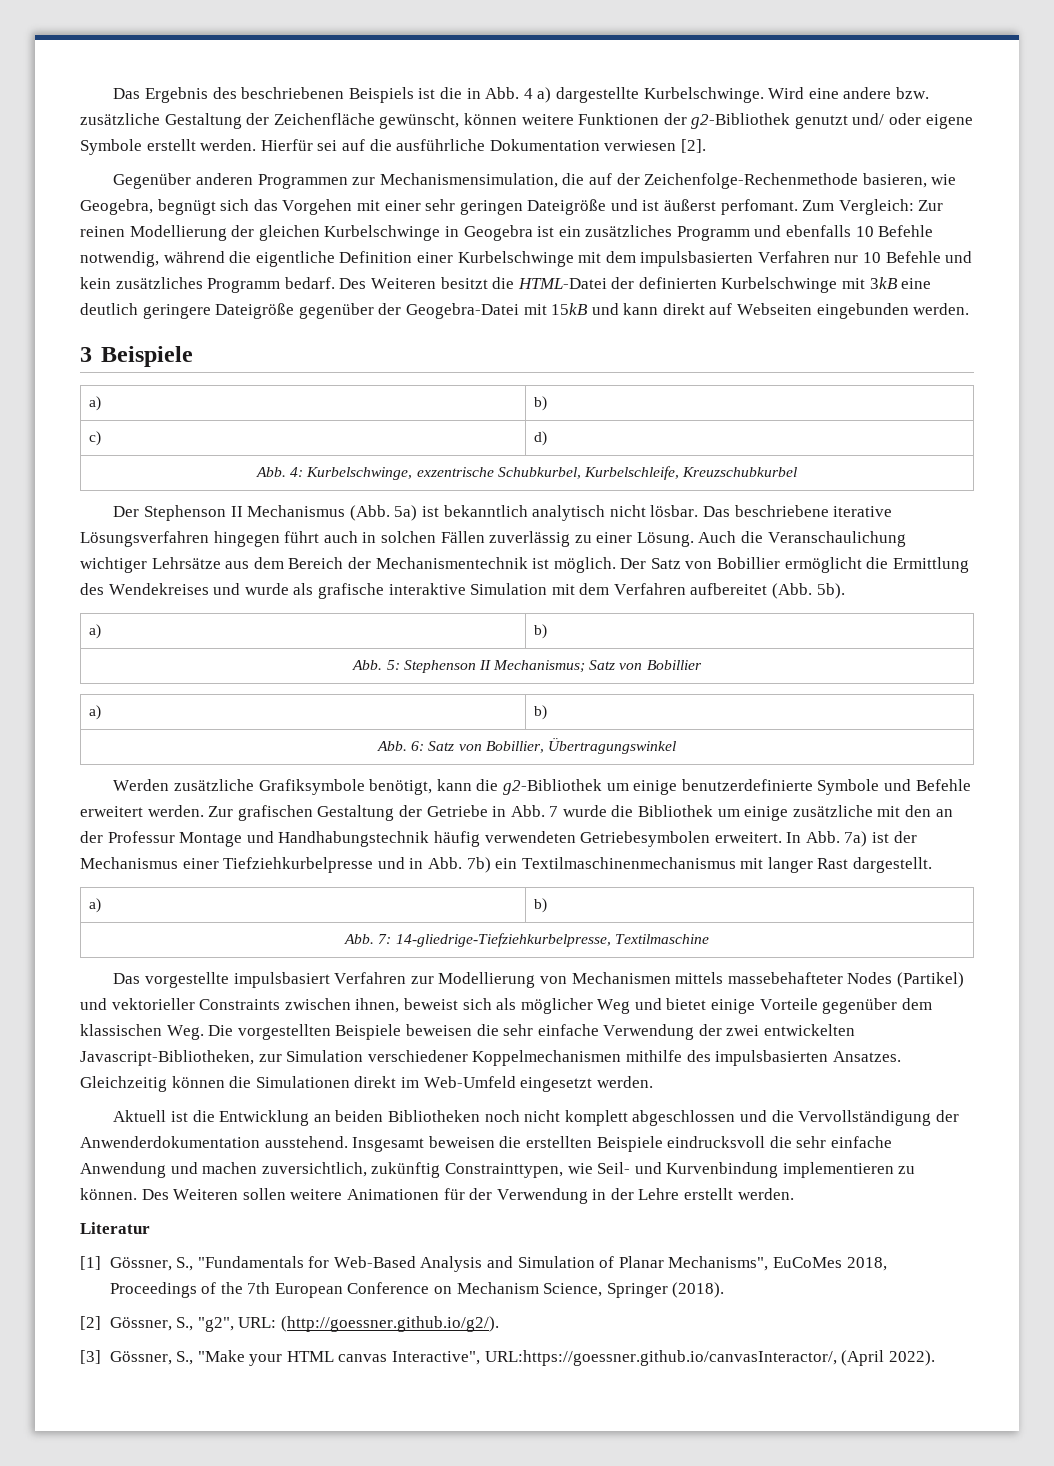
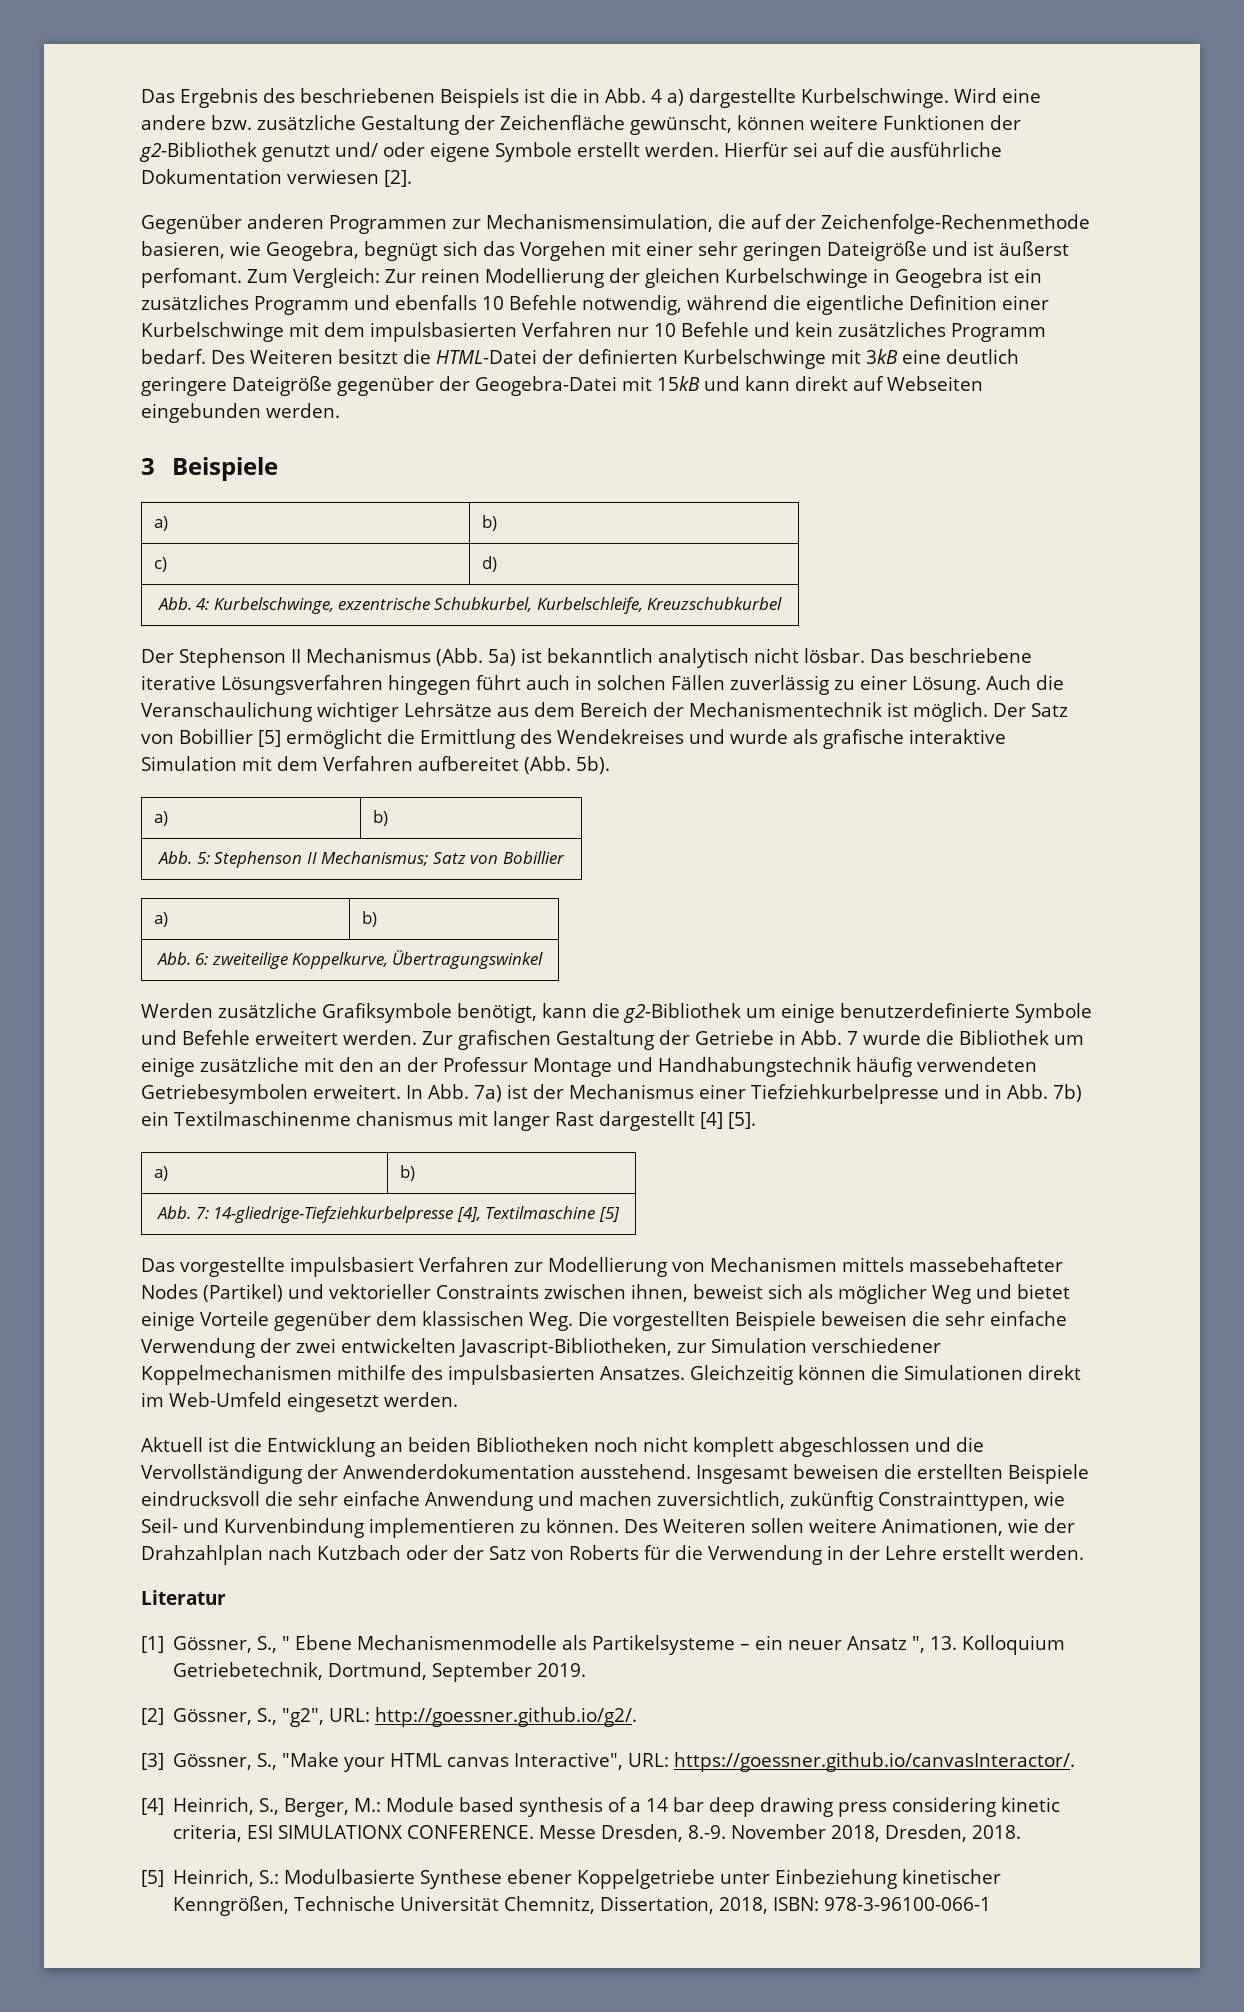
(781, 563) none -> [258,730,281,747] [5]
[428,741,544,753] Satz von Bobillier, -> [211,952,388,969] zweiteilige Koppelkurve,
[521,857,736,869] Textilmaschinenmechanismus -> [174,1111,453,1126] Textilmaschinenme chanismus
[853,857,933,873] dargestellt. -> [598,1111,756,1131] dargestellt [4] [5].
[395,933,611,947] 14-gliedrige-Tiefziehkurbelpresse, -> [213,1206,481,1223] 14-gliedrige-Tiefziehkurbelpresse [4],
(709, 939) none -> [598,1207,620,1222] [5]
[346,1188,493,1200] Animationen für der -> [882,1518,1075,1536] [141,1545,703,1565] Animationen, wie der Drahzahlplan nach Kutzbach oder der Satz von Roberts für die
[197,1256,887,1272] [109,1282,725,1298] "Fundamentals for Web-Based Analysis and Simulation of Planar Mechanisms", EuCoMes 2018, Proceedings of the 7th European Conference on Mechanism Science, Springer (2018). -> [282,1635,1066,1655] [173,1662,587,1682] " Ebene Mechanismenmodelle als Partikelsysteme – ein neuer Ansatz ", 13. Kolloquium Getriebetechnik, Dortmund, September 2019.
[280,1316,499,1332] (http://goessner.github.io/g2/). -> [375,1707,638,1727] http://goessner.github.io/g2/.
[484,1350,935,1366] URL:https://goessner.github.io/canvasInteractor/, (April 2022). -> [628,1752,1076,1772] [141,1797,1061,1817] [173,1824,1022,1842] [141,1869,1002,1889] [173,1896,992,1916] URL: https://goessner.github.io/canvasInteractor/. // [4] Heinrich, S., Berger, M.: Module based synthesis of a 14 bar deep drawing press considering kinetic criteria, ESI SIMULATIONX CONFERENCE. Messe Dresden, 8.-9. November 2018, Dresden, 2018. // [5] Heinrich, S.: Modulbasierte Synthese ebener Koppelgetriebe unter Einbeziehung kinetischer Kenngrößen, Technische Universität Chemnitz, Dissertation, 2018, ISBN: 978-3-96100-066-1

